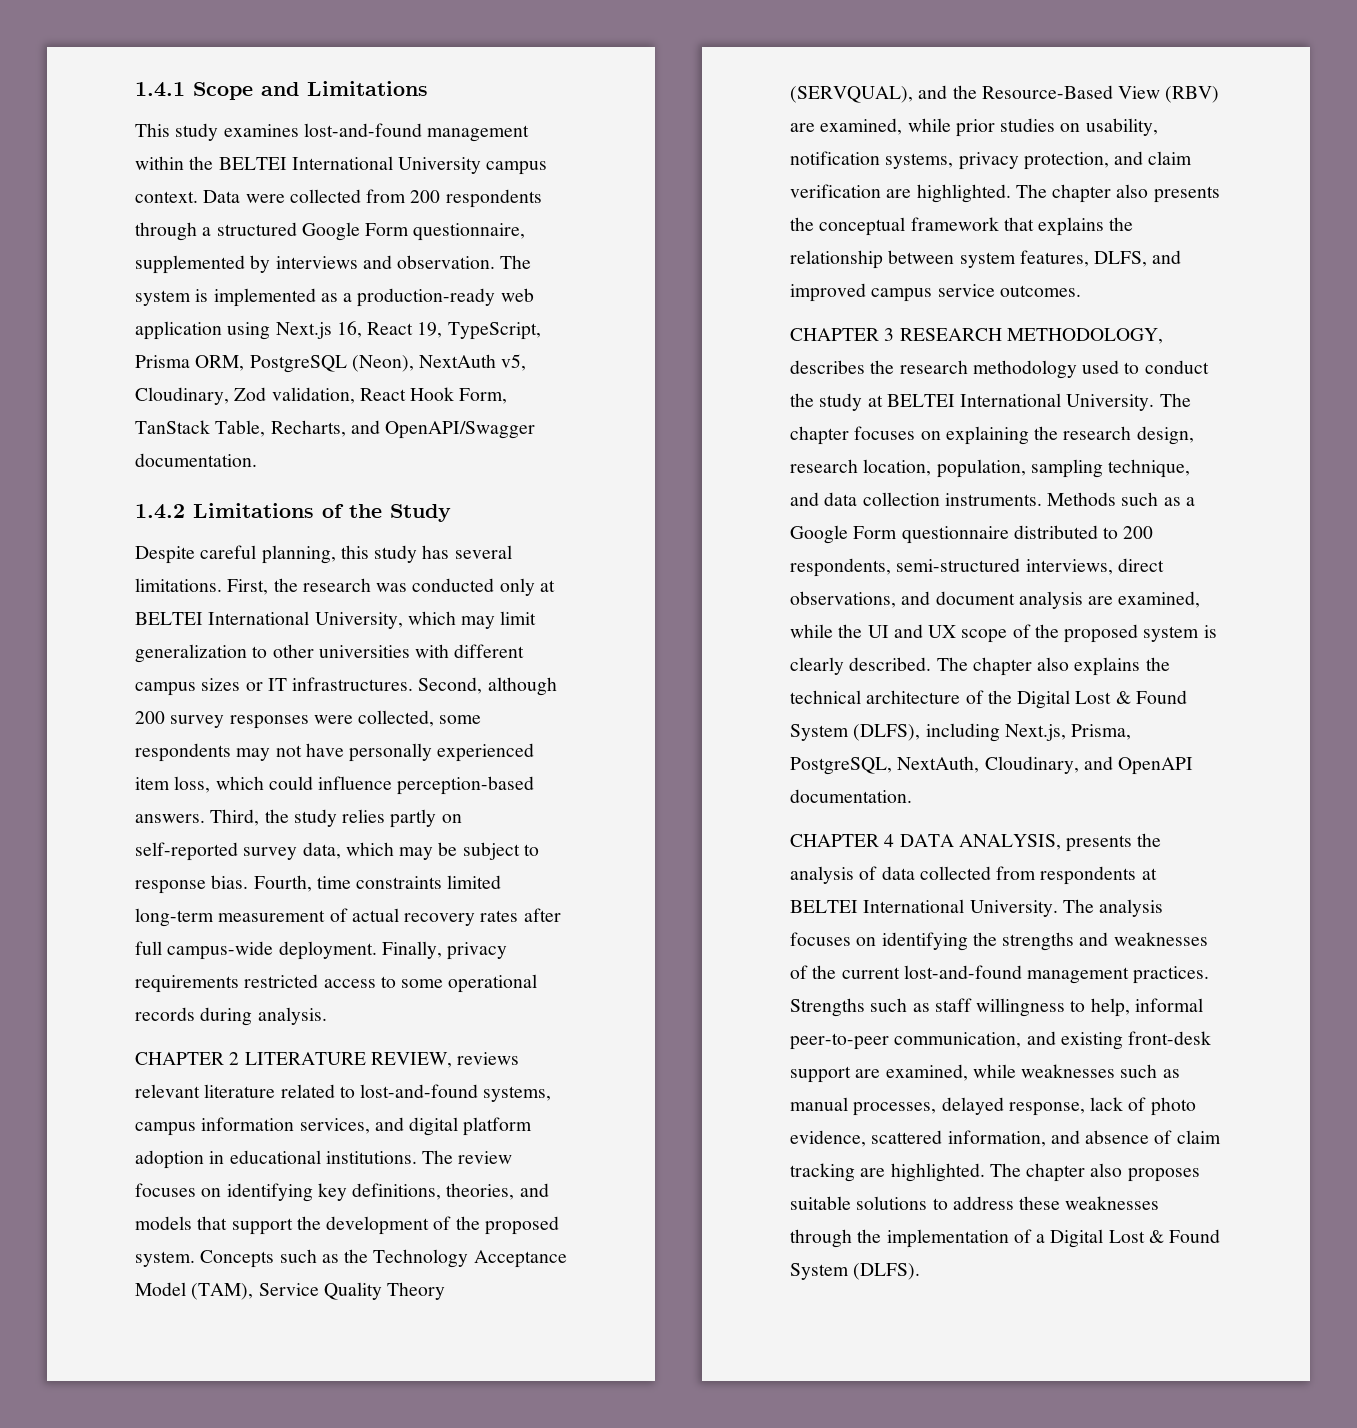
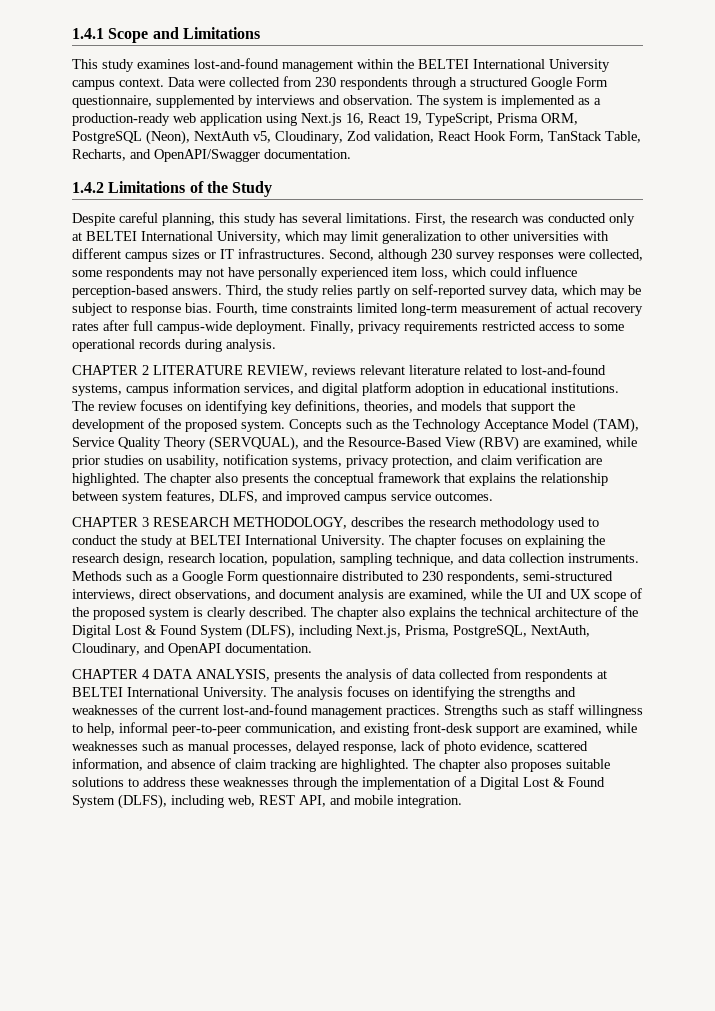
[410,190,441,203] 200 -> [315,77,336,87] 230
[135,711,165,724] 200 -> [431,249,452,259] 230
[1123,526,1154,539] 200 -> [422,571,443,581] 230
[853,1263,921,1280] (DLFS). -> [118,794,462,809] (DLFS), including web, REST API, and mobile integration.

